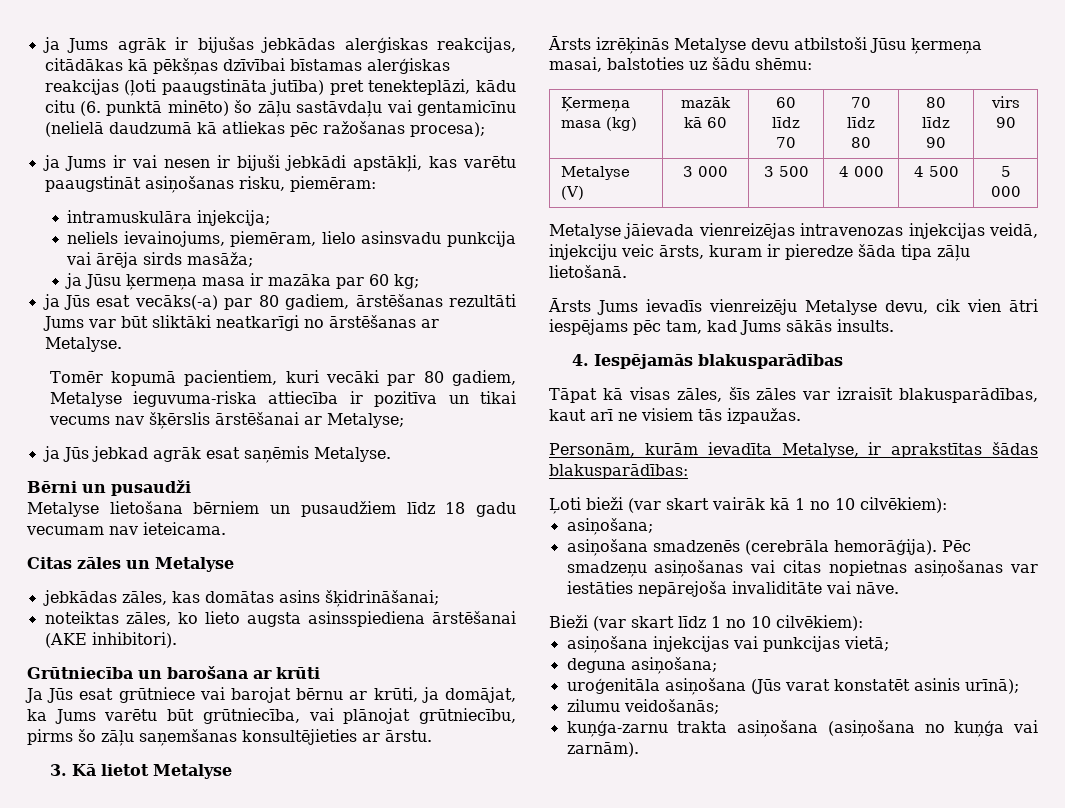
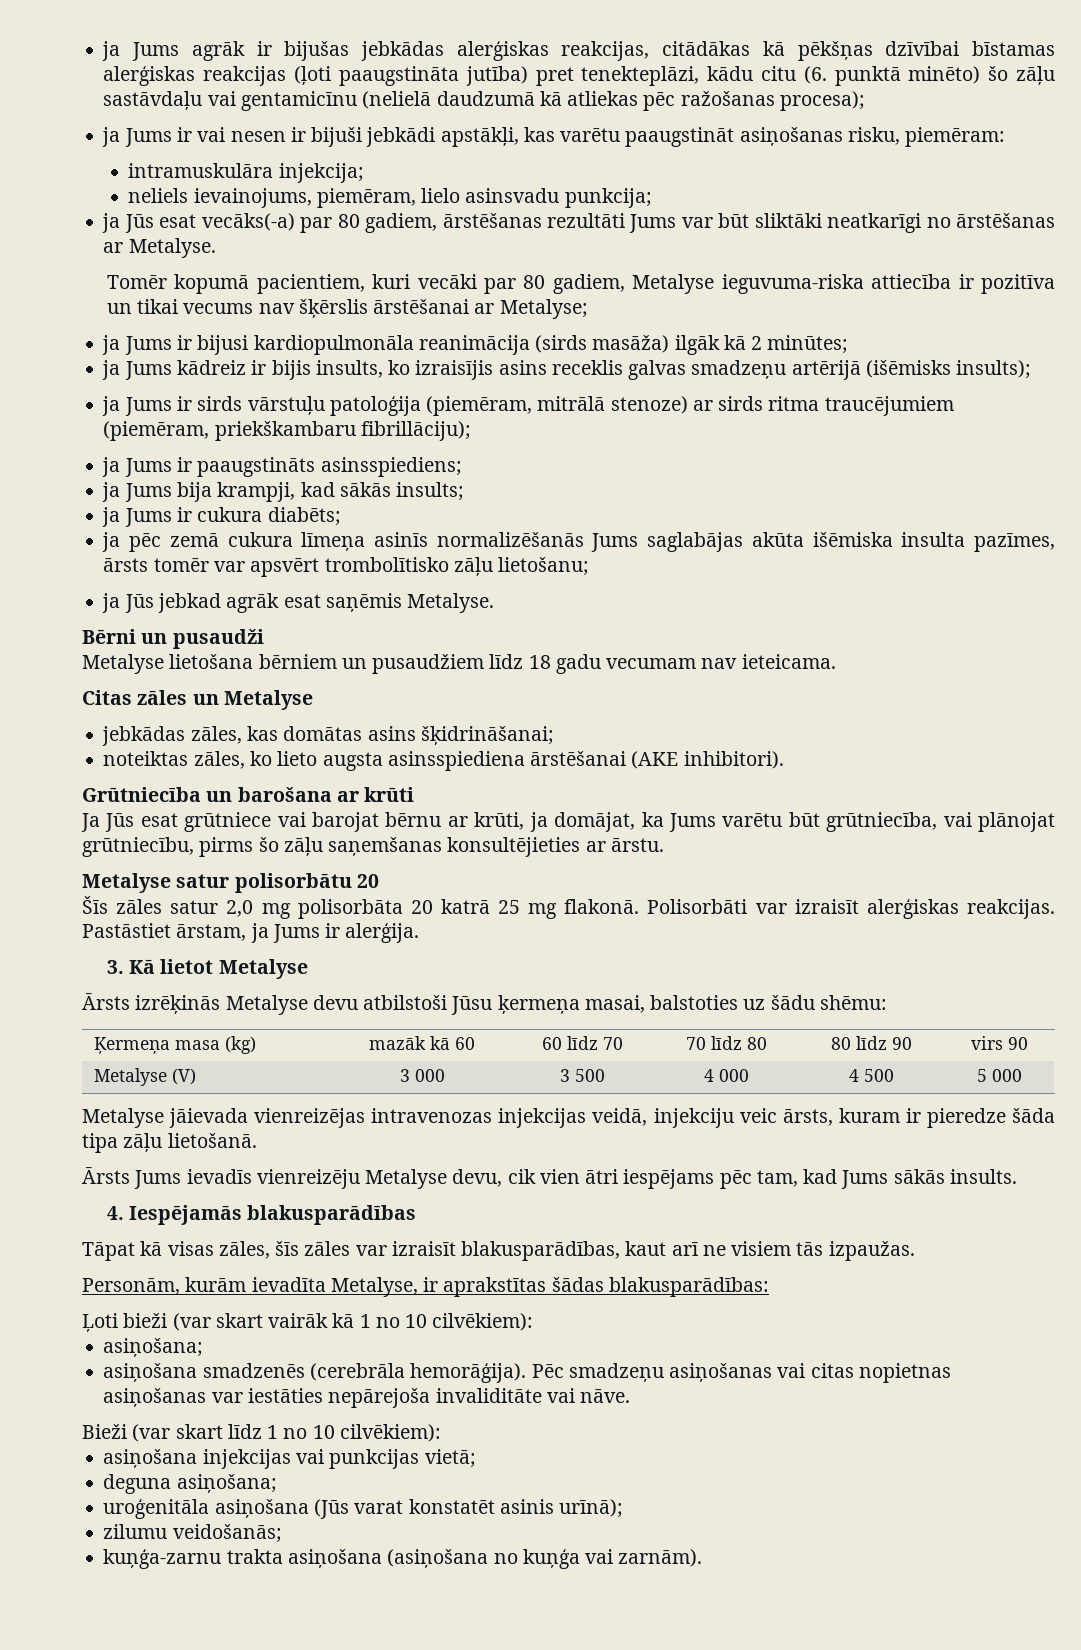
[447,231,516,247] [66,252,254,268] [65,273,420,290] punkcija vai ārēja sirds masāža; // ja Jūsu ķermeņa masa ir mazāka par 60 kg; -> [564,188,652,208] punkcija;
(404, 420) none -> [102,335,849,355] [102,360,1032,380] [102,396,954,416] [103,421,471,441] [102,457,462,477] [102,482,465,502] [102,507,341,527] [102,532,1055,552] [103,557,590,577] // ja Jums ir bijusi kardiopulmonāla reanimācija (sirds masāža) ilgāk kā 2 minūtes; // ja Jums kādreiz ir bijis insults, ko izraisījis asins receklis galvas smadzeņu artērijā (išēmisks insults); // ja Jums ir sirds vārstuļu patoloģija (piemēram, mitrālā stenoze) ar sirds ritma traucējumiem (piemēram, priekškambaru fibrillāciju); // ja Jums ir paaugstināts asinsspiediens; // ja Jums bija krampji, kad sākās insults; // ja Jums ir cukura diabēts; // ja pēc zemā cukura līmeņa asinīs normalizēšanās Jums saglabājas akūta išēmiska insulta pazīmes, ārsts tomēr var apsvērt trombolītisko zāļu lietošanu;
(432, 736) none -> [82,873,379,893] [82,896,1055,919] [82,923,420,943] // Metalyse satur polisorbātu 20 // Šīs zāles satur 2,0 mg polisorbāta 20 katrā 25 mg flakonā. Polisorbāti var izraisīt alerģiskas reakcijas. Pastāstiet ārstam, ja Jums ir alerģija.

